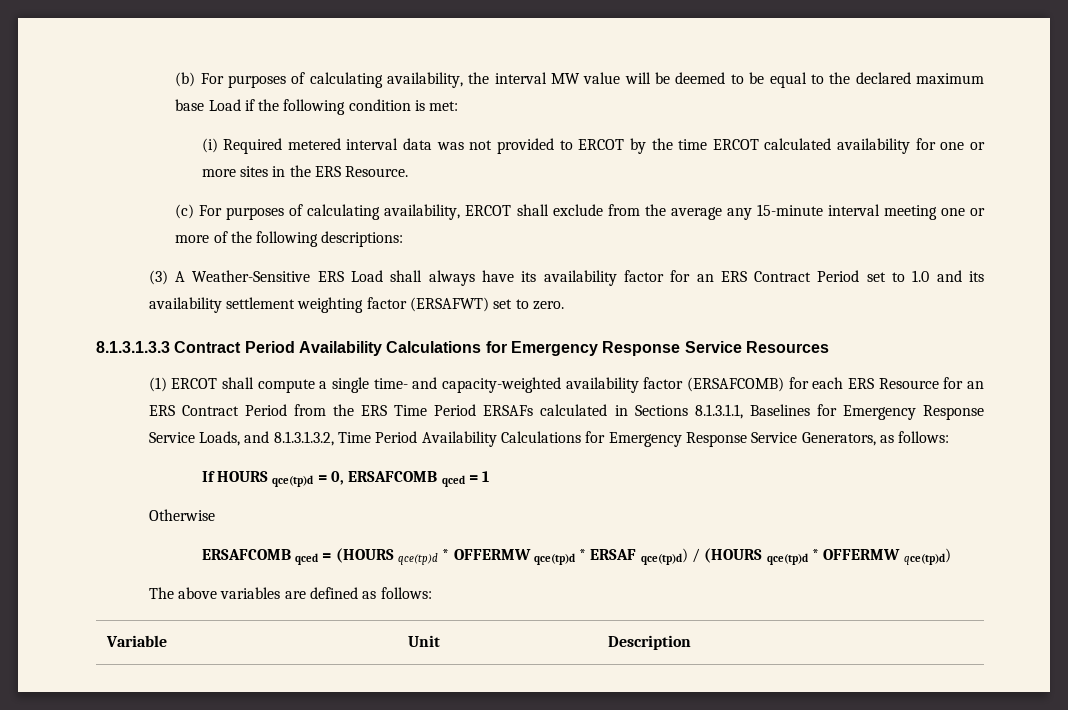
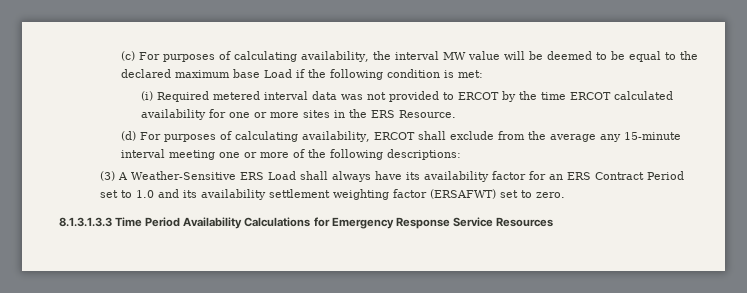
[175,72,196,87] (b) -> [120,51,135,61] (c)
[175,204,195,219] (c) -> [120,131,136,141] (d)
[174,341,242,353] Contract -> [115,217,143,227] Time
[148,377,985,393] [148,404,985,420] [148,431,950,447] [201,471,490,487] [148,509,215,521] [201,548,951,565] [148,587,432,599] [105,635,167,647] [407,635,440,647] [607,635,691,650] // (1) ERCOT shall compute a single time- and capacity-weighted availability factor (ERSAFCOMB) for each ERS Resource for an ERS Contract Period from the ERS Time Period ERSAFs calculated in Sections 8.1.3.1.1, Baselines for Emergency Response Service Loads, and 8.1.3.1.3.2, Time Period Availability Calculations for Emergency Response Service Generators, as follows: // If HOURS qce(tp)d = 0, ERSAFCOMB qced = 1 // Otherwise // ERSAFCOMB qced = (HOURS qce(tp)d * OFFERMW qce(tp)d * ERSAF qce(tp)d) / (HOURS qce(tp)d * OFFERMW qce(tp)d) // The above variables are defined as follows: // Variable | Unit | Description -> (553, 222) none

